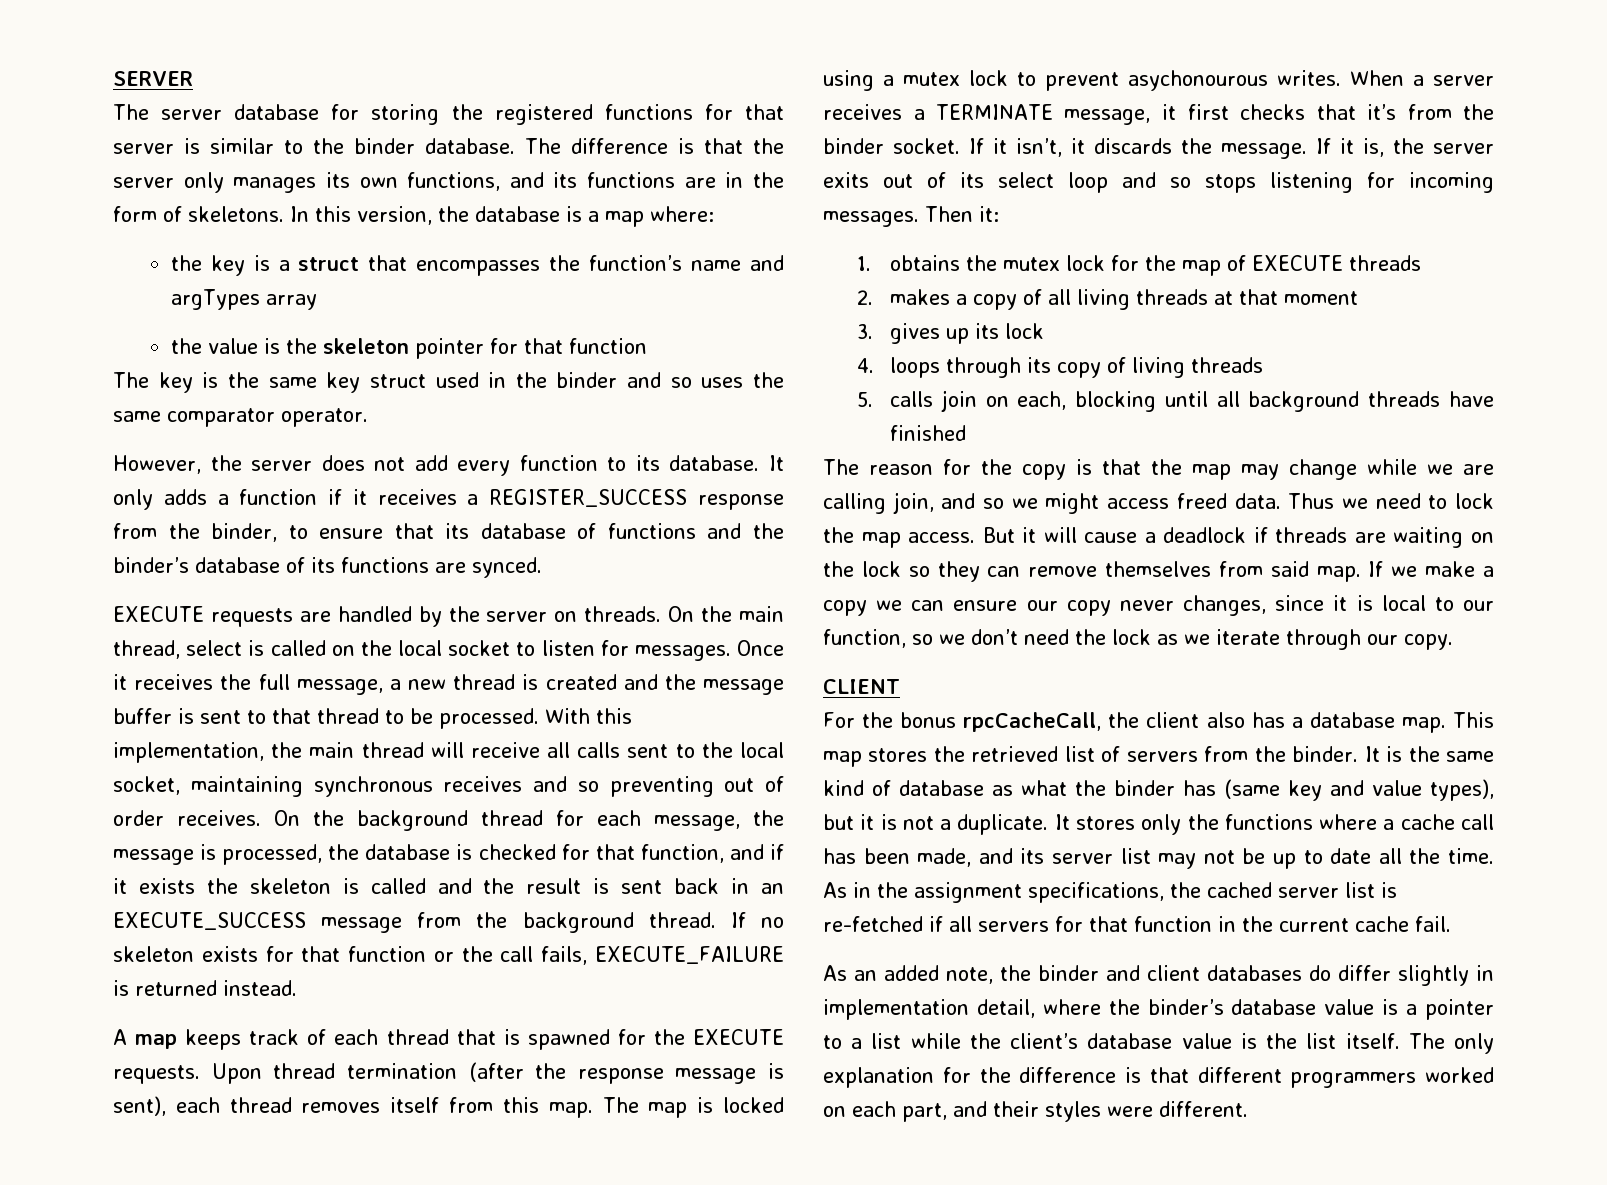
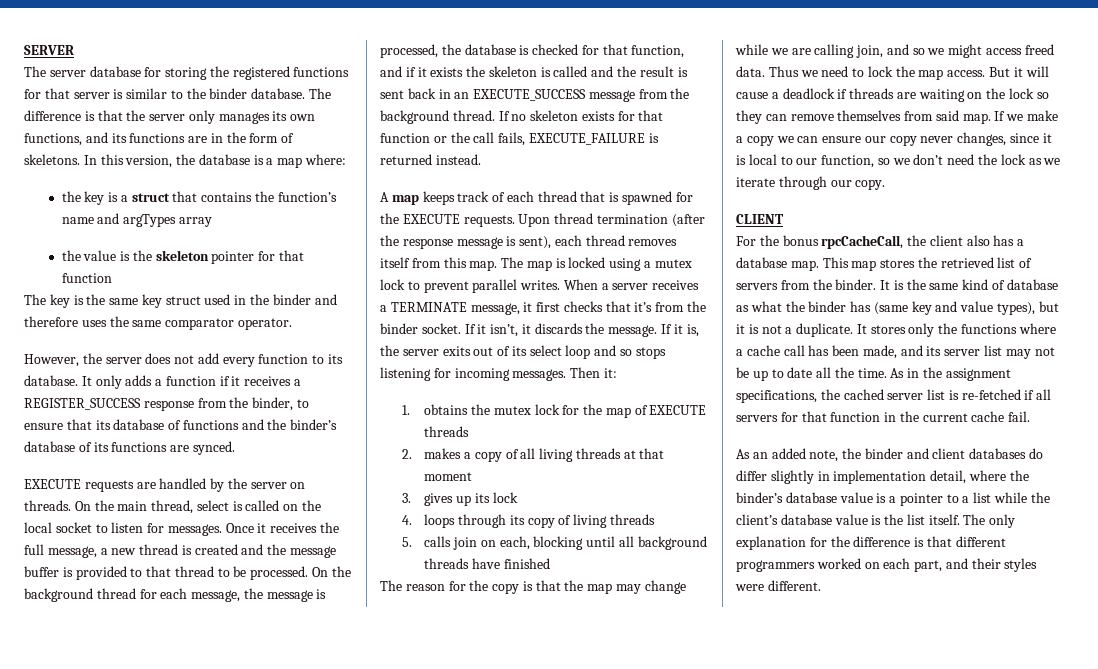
[416,260,541,276] encompasses -> [201,192,253,202] contains
[670,377,692,388] so -> [24,316,78,327] therefore
[200,710,241,724] sent -> [75,566,127,580] provided
[545,708,632,724] [113,742,784,763] [113,776,784,797] [113,810,261,826] With this implementation, the main thread will receive all calls sent to the local socket, maintaining synchronous receives and so preventing out of order receives. -> (309, 573) none
[1128,70,1268,91] asychonourous -> [472,279,518,293] parallel

